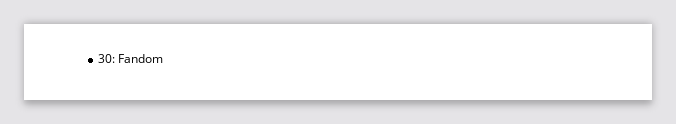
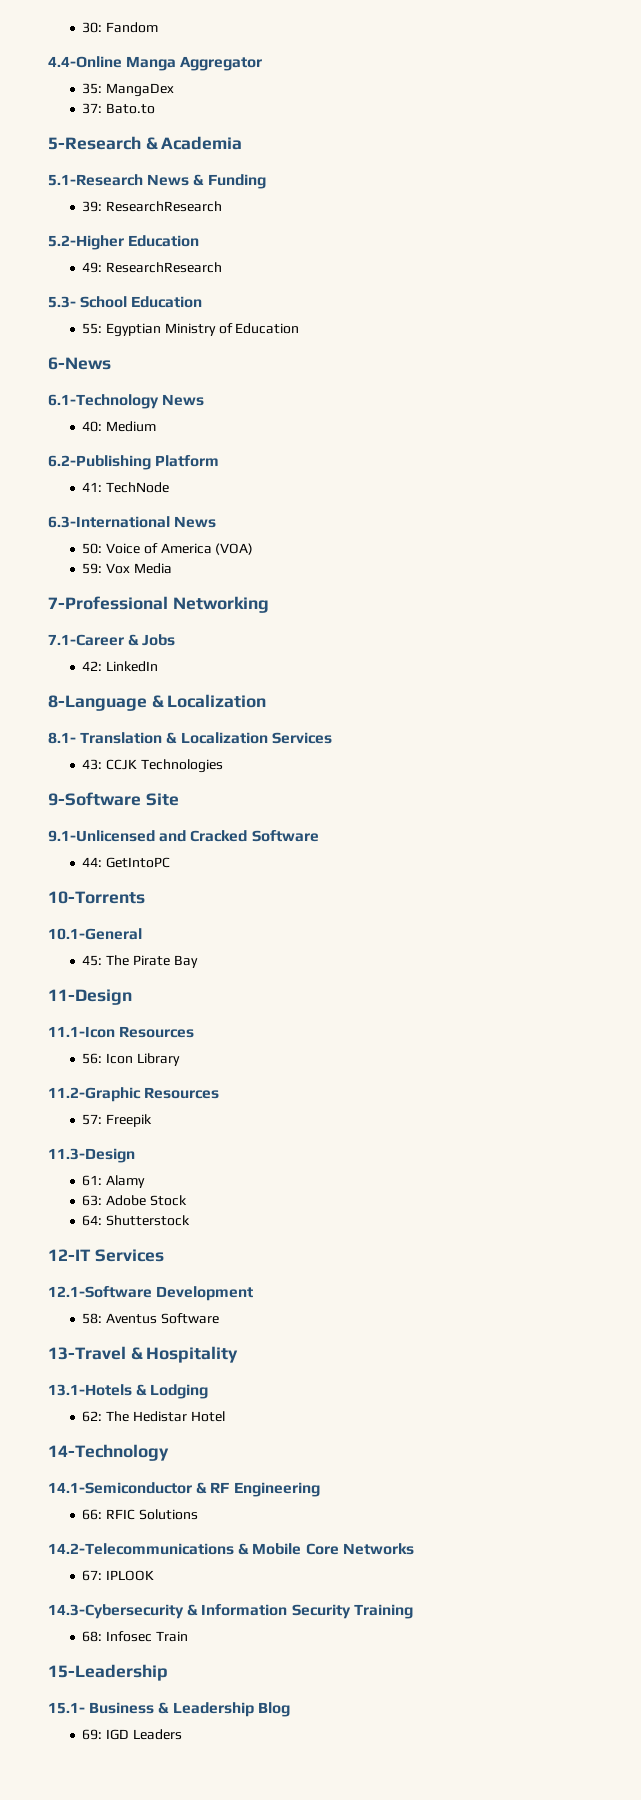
(164, 58) none -> [48,56,263,71] [82,83,175,97] [82,103,156,114] [48,136,243,150] [48,174,266,189] [82,201,223,212] [48,235,200,250] [82,262,223,273] [48,296,203,308] [82,323,300,337] [48,357,111,370] [48,394,205,409] [82,421,157,432] [48,455,220,470] [82,482,170,493] [48,516,217,528] [82,543,254,555] [82,563,172,574] [48,596,269,613] [48,634,176,646] [82,661,159,672] [48,694,267,711] [48,732,332,744] [82,759,223,773] [48,792,179,806] [48,830,319,842] [82,857,171,868] [48,891,145,904] [48,928,142,940] [82,955,198,968] [48,989,132,1005] [48,1026,195,1038] [82,1053,180,1066] [48,1087,220,1102] [82,1114,153,1127] [48,1148,135,1163] [82,1175,146,1188] [82,1195,187,1206] [82,1215,191,1226] [48,1249,164,1262] [48,1286,254,1301] [82,1313,219,1324] [48,1346,239,1363] [48,1384,209,1399] [82,1411,225,1422] [48,1444,169,1461] [48,1482,320,1497] [82,1509,198,1520] [48,1543,414,1555] [82,1570,155,1581] [48,1604,413,1619] [82,1631,188,1642] [48,1664,168,1681] [48,1702,290,1717] [82,1729,182,1740] // 4.4-Online Manga Aggregator // 35: MangaDex // 37: Bato.to // 5-Research & Academia // 5.1-Research News & Funding // 39: ResearchResearch // 5.2-Higher Education // 49: ResearchResearch // 5.3- School Education // 55: Egyptian Ministry of Education // 6-News // 6.1-Technology News // 40: Medium // 6.2-Publishing Platform // 41: TechNode // 6.3-International News // 50: Voice of America (VOA) // 59: Vox Media // 7-Professional Networking // 7.1-Career & Jobs // 42: LinkedIn // 8-Language & Localization // 8.1- Translation & Localization Services // 43: CCJK Technologies // 9-Software Site // 9.1-Unlicensed and Cracked Software // 44: GetIntoPC // 10-Torrents // 10.1-General // 45: The Pirate Bay // 11-Design // 11.1-Icon Resources // 56: Icon Library // 11.2-Graphic Resources // 57: Freepik // 11.3-Design // 61: Alamy // 63: Adobe Stock // 64: Shutterstock // 12-IT Services // 12.1-Software Development // 58: Aventus Software // 13-Travel & Hospitality // 13.1-Hotels & Lodging // 62: The Hedistar Hotel // 14-Technology // 14.1-Semiconductor & RF Engineering // 66: RFIC Solutions // 14.2-Telecommunications & Mobile Core Networks // 67: IPLOOK // 14.3-Cybersecurity & Information Security Training // 68: Infosec Train // 15-Leadership // 15.1- Business & Leadership Blog // 69: IGD Leaders

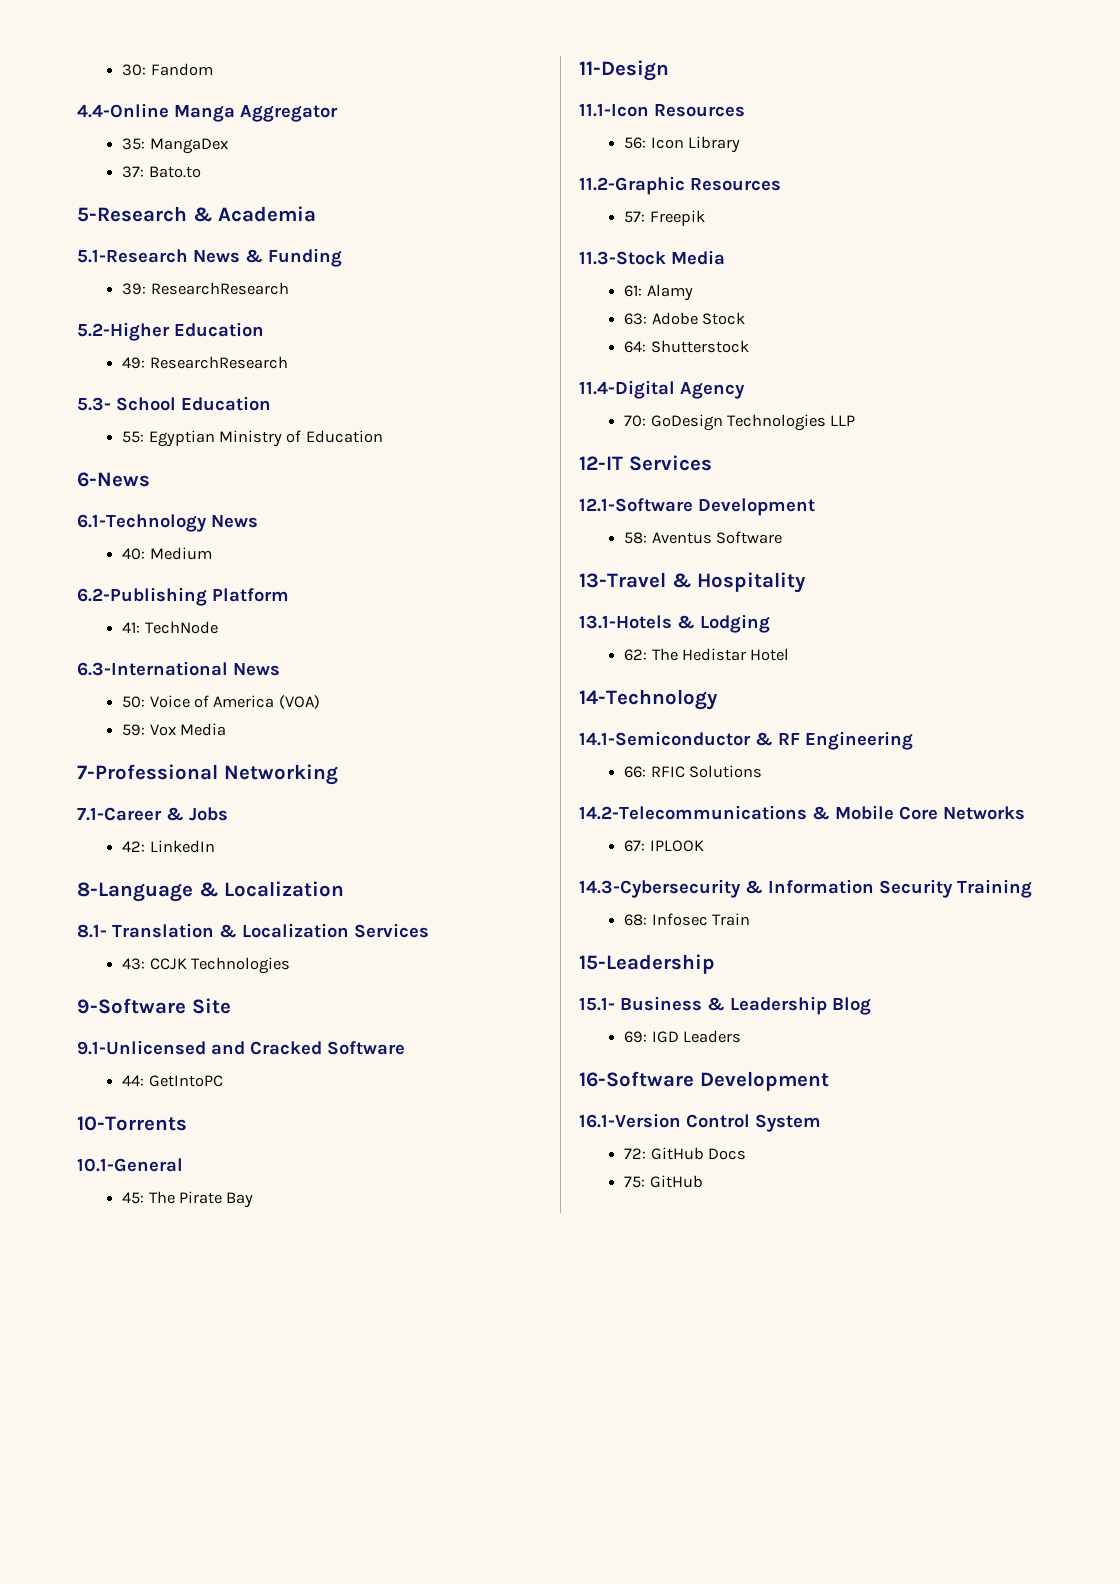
[48,1148,135,1163] 11.3-Design -> [579,250,725,265] 11.3-Stock Media
(191, 1220) none -> [579,380,745,399] [624,414,856,431] // 11.4-Digital Agency // 70: GoDesign Technologies LLP
(182, 1734) none -> [579,1071,829,1091] [579,1113,821,1132] [624,1147,746,1160] [624,1175,703,1188] // 16-Software Development // 16.1-Version Control System // 72: GitHub Docs // 75: GitHub

